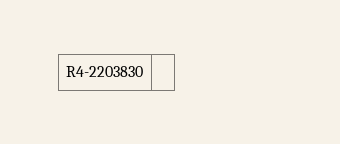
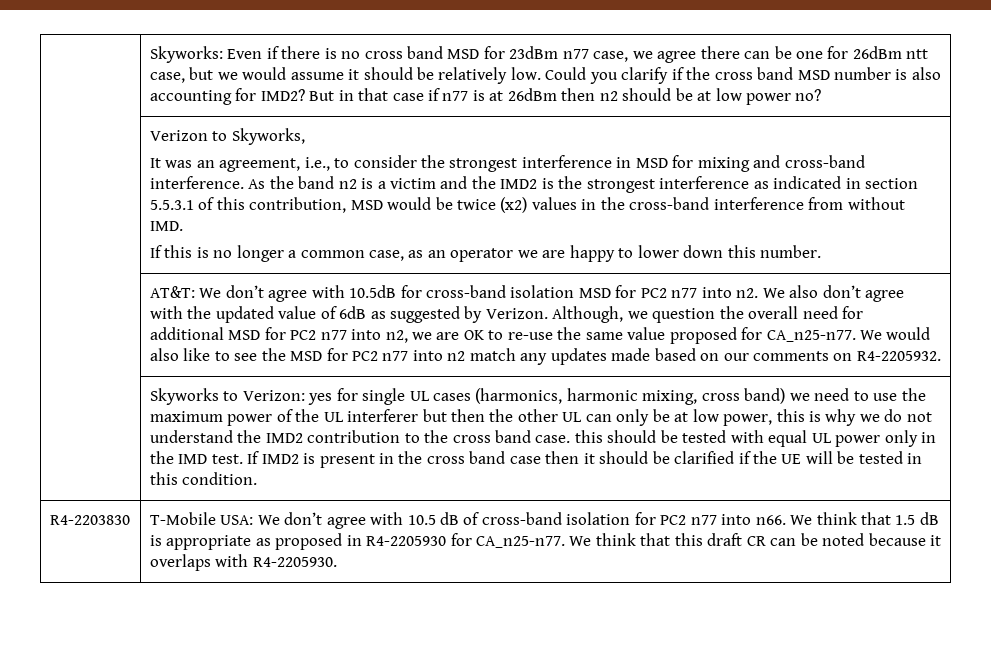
[65,66,143,77] R4-2203830 | -> [149,46,929,63] [149,67,941,84] [149,88,822,105] [149,128,305,145] [149,155,865,172] [149,176,918,193] [149,197,905,213] [149,221,183,231] [149,245,821,262] [149,285,904,302] [149,306,864,323] [149,327,931,344] [149,348,941,365] [149,388,926,405] [149,409,932,426] [149,430,936,447] [149,451,923,468] [149,472,258,485] [49,515,130,525] [149,512,939,529] [149,533,941,550] [149,554,337,571] | Skyworks: Even if there is no cross band MSD for 23dBm n77 case, we agree there can be one for 26dBm ntt case, but we would assume it should be relatively low. Could you clarify if the cross band MSD number is also accounting for IMD2? But in that case if n77 is at 26dBm then n2 should be at low power no? // | Verizon to Skyworks, // It was an agreement, i.e., to consider the strongest interference in MSD for mixing and cross-band interference. As the band n2 is a victim and the IMD2 is the strongest interference as indicated in section 5.5.3.1 of this contribution, MSD would be twice (x2) values in the cross-band interference from without IMD. // If this is no longer a common case, as an operator we are happy to lower down this number. // | AT&T: We don’t agree with 10.5dB for cross-band isolation MSD for PC2 n77 into n2. We also don’t agree with the updated value of 6dB as suggested by Verizon. Although, we question the overall need for additional MSD for PC2 n77 into n2, we are OK to re-use the same value proposed for CA_n25-n77. We would also like to see the MSD for PC2 n77 into n2 match any updates made based on our comments on R4-2205932. // | Skyworks to Verizon: yes for single UL cases (harmonics, harmonic mixing, cross band) we need to use the maximum power of the UL interferer but then the other UL can only be at low power, this is why we do not understand the IMD2 contribution to the cross band case. this should be tested with equal UL power only in the IMD test. If IMD2 is present in the cross band case then it should be clarified if the UE will be tested in this condition. // R4-2203830 | T-Mobile USA: We don’t agree with 10.5 dB of cross-band isolation for PC2 n77 into n66. We think that 1.5 dB is appropriate as proposed in R4-2205930 for CA_n25-n77. We think that this draft CR can be noted because it overlaps with R4-2205930.

